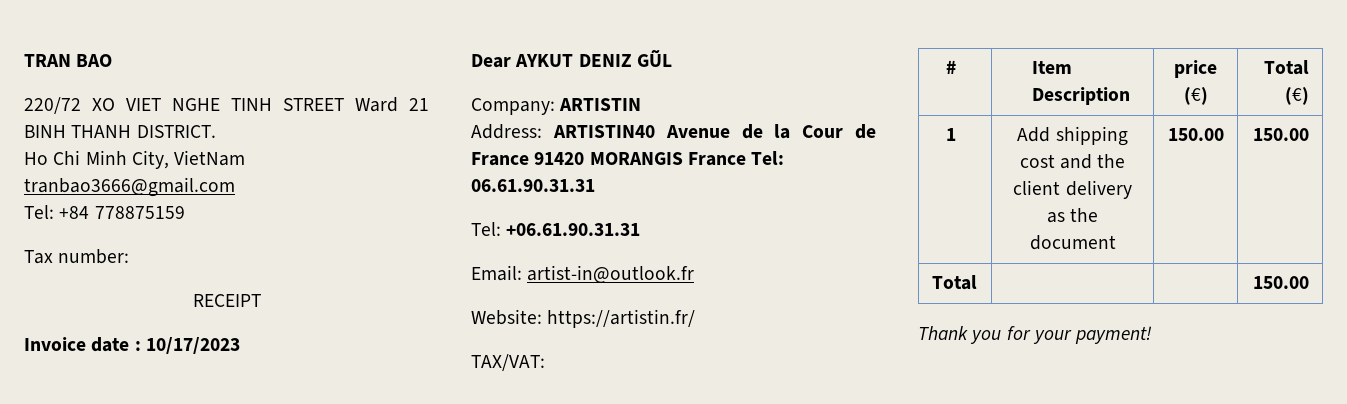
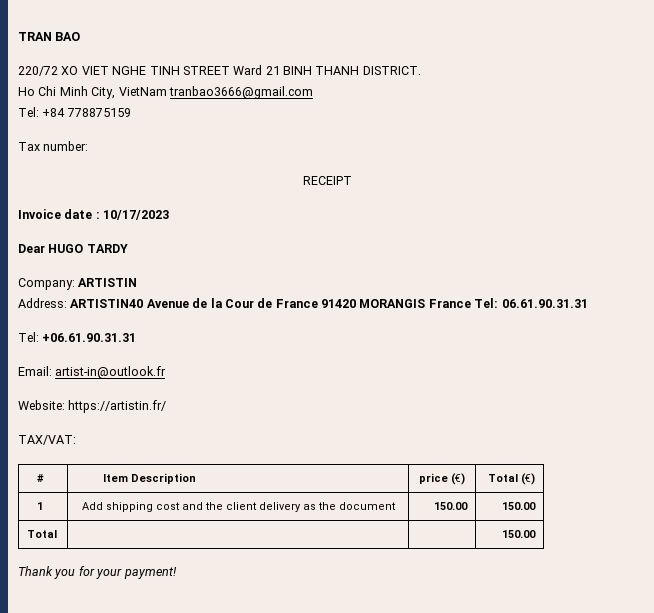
[515,50,672,67] AYKUT DENIZ GŨL -> [48,244,128,253] HUGO TARDY

